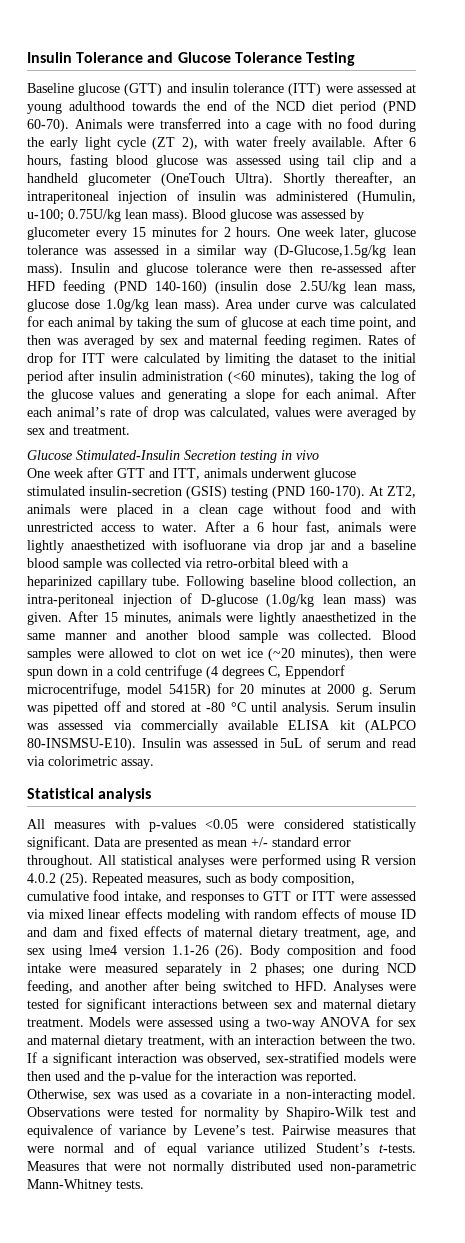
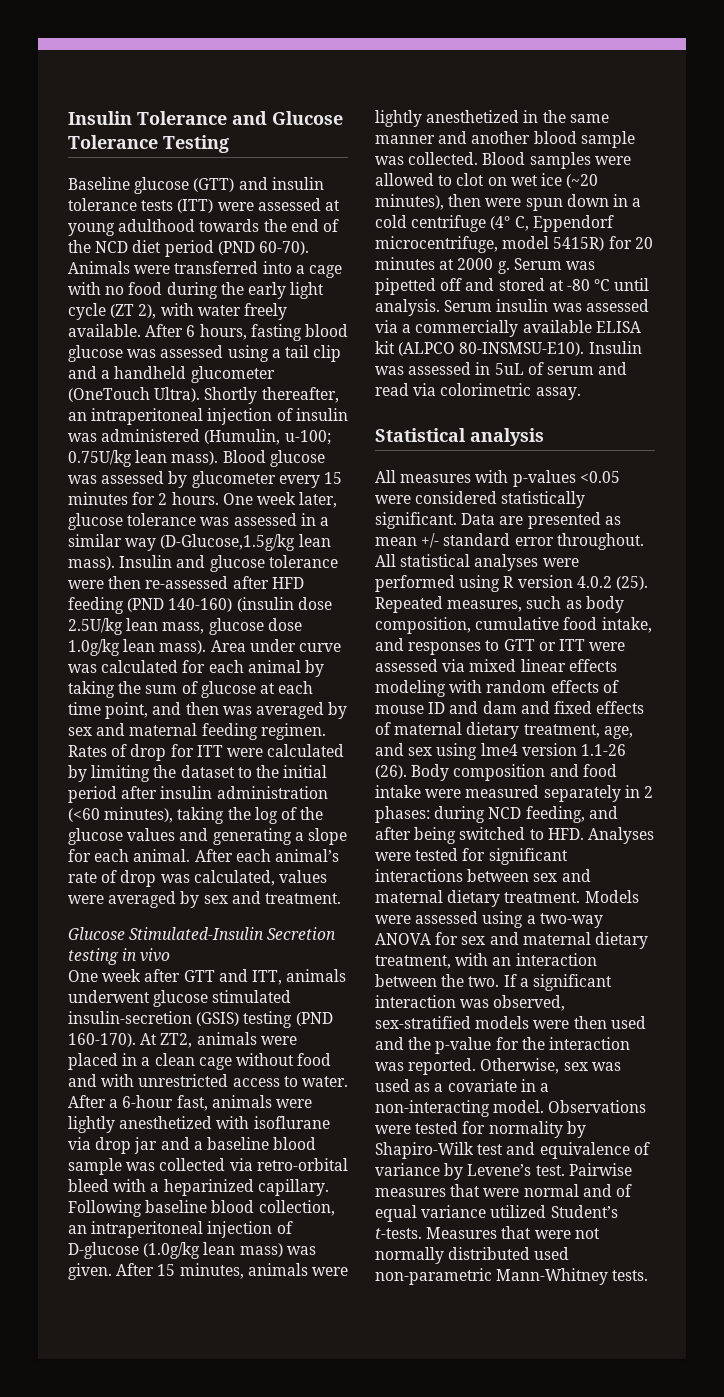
(285, 88) none -> [141,200,174,211] tests
(319, 161) none -> [271,349,281,358] a
[257,522,298,532] 6 hour -> [122,1095,174,1108] 6-hour
[70,539,247,550] anaesthetized with isofluorane -> [119,1116,330,1129] anesthetized with isoflurane
[97,576,181,589] capillary tube. -> [257,1179,329,1196] capillary.
[27,594,114,607] intra-peritoneal -> [91,1221,204,1238] intraperitoneal
[302,612,377,622] anaesthetized -> [426,110,520,123] anesthetized
[206,666,264,679] (4 degrees -> [490,216,511,230] (4°
(132, 725) none -> [402,324,412,333] a
[265,963,334,976] phases; one -> [375,806,430,823] phases:
[105,981,148,991] another -> (618, 812) none

